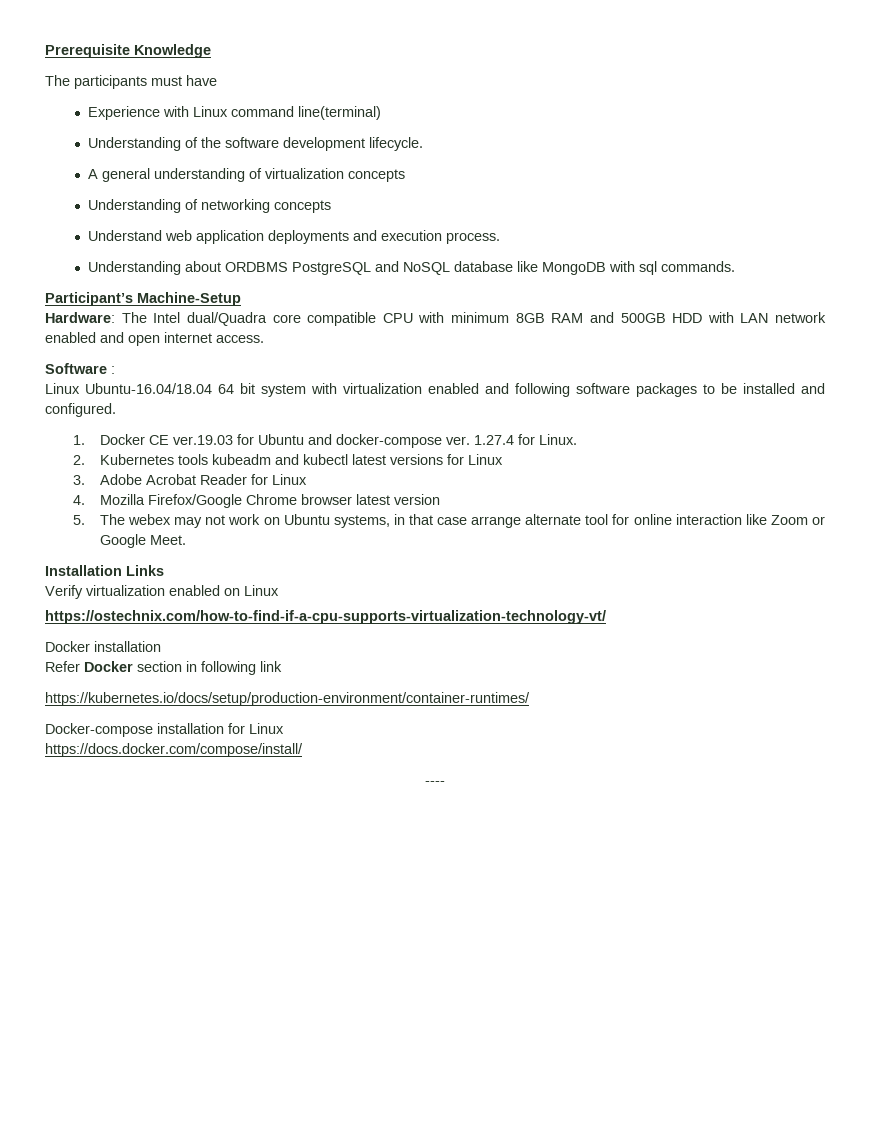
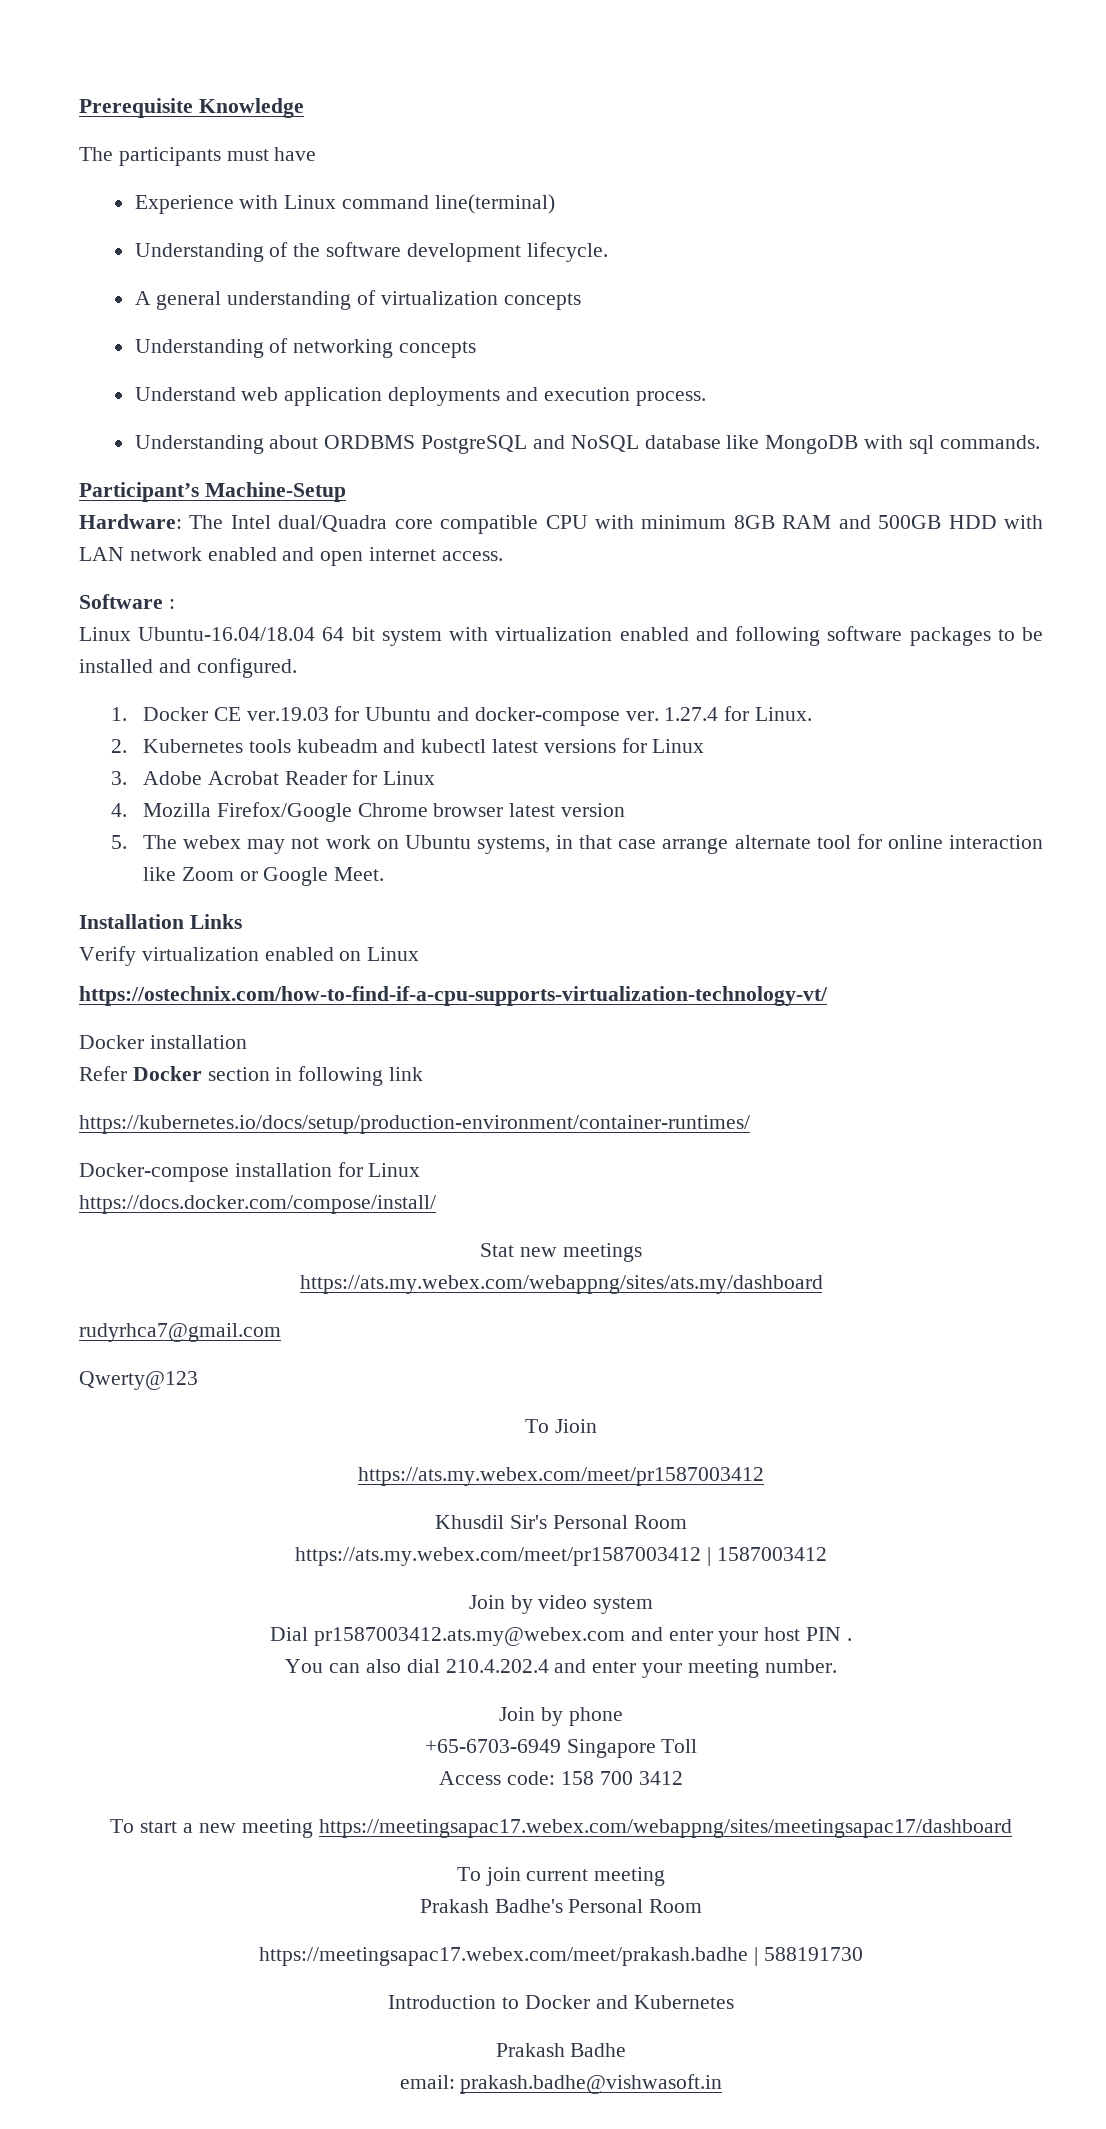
[425,781,445,785] ---- -> [480,1243,642,1262] [299,1275,823,1294] [79,1323,281,1342] [79,1371,198,1390] [525,1419,597,1433] [358,1467,764,1486] [435,1515,687,1529] [295,1547,827,1566] [468,1595,654,1614] [270,1627,852,1646] [285,1659,837,1678] [499,1707,623,1726] [424,1739,698,1758] [439,1771,683,1785] [110,1819,1012,1838] [456,1867,666,1886] [419,1899,703,1913] [259,1947,863,1966] [388,1995,734,2009] [495,2043,627,2057] [399,2074,723,2094] Stat new meetings // https://ats.my.webex.com/webappng/sites/ats.my/dashboard // rudyrhca7@gmail.com // Qwerty@123 // To Jioin // https://ats.my.webex.com/meet/pr1587003412 // Khusdil Sir's Personal Room // https://ats.my.webex.com/meet/pr1587003412 | 1587003412 // Join by video system // Dial pr1587003412.ats.my@webex.com and enter your host PIN . // You can also dial 210.4.202.4 and enter your meeting number. // Join by phone // +65-6703-6949 Singapore Toll // Access code: 158 700 3412 // To start a new meeting https://meetingsapac17.webex.com/webappng/sites/meetingsapac17/dashboard // To join current meeting // Prakash Badhe's Personal Room // https://meetingsapac17.webex.com/meet/prakash.badhe | 588191730 // Introduction to Docker and Kubernetes // Prakash Badhe // email: prakash.badhe@vishwasoft.in

